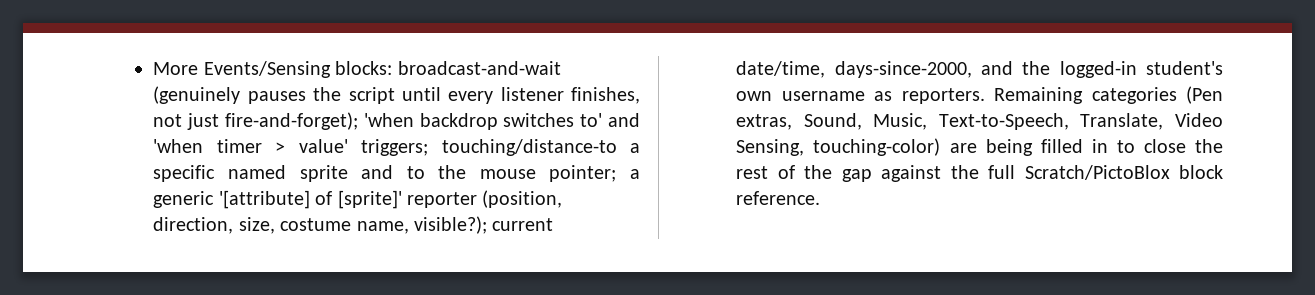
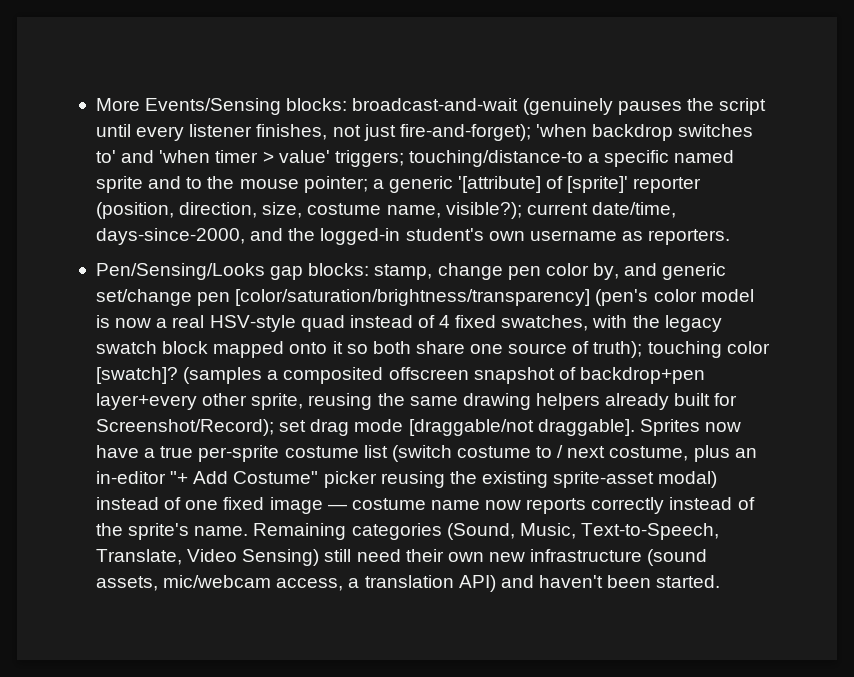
[994,86,1223,104] [736,113,1223,130] [736,138,1223,156] [736,165,1223,182] [736,191,821,205] Remaining categories (Pen extras, Sound, Music, Text-to-Speech, Translate, Video Sensing, touching-color) are being filled in to close the rest of the gap against the full Scratch/PictoBlox block reference. -> [96,263,727,280] [96,289,754,306] [96,315,722,332] [96,341,770,358] [96,367,705,384] [96,393,738,410] [96,419,741,436] [96,445,757,462] [96,471,718,488] [96,497,755,514] [96,523,719,540] [96,549,708,566] [96,575,721,592] // Pen/Sensing/Looks gap blocks: stamp, change pen color by, and generic set/change pen [color/saturation/brightness/transparency] (pen's color model is now a real HSV-style quad instead of 4 fixed swatches, with the legacy swatch block mapped onto it so both share one source of truth); touching color [swatch]? (samples a composited offscreen snapshot of backdrop+pen layer+every other sprite, reusing the same drawing helpers already built for Screenshot/Record); set drag mode [draggable/not draggable]. Sprites now have a true per-sprite costume list (switch costume to / next costume, plus an in-editor "+ Add Costume" picker reusing the existing sprite-asset modal) instead of one fixed image — costume name now reports correctly instead of the sprite's name. Remaining categories (Sound, Music, Text-to-Speech, Translate, Video Sensing) still need their own new infrastructure (sound assets, mic/webcam access, a translation API) and haven't been started.

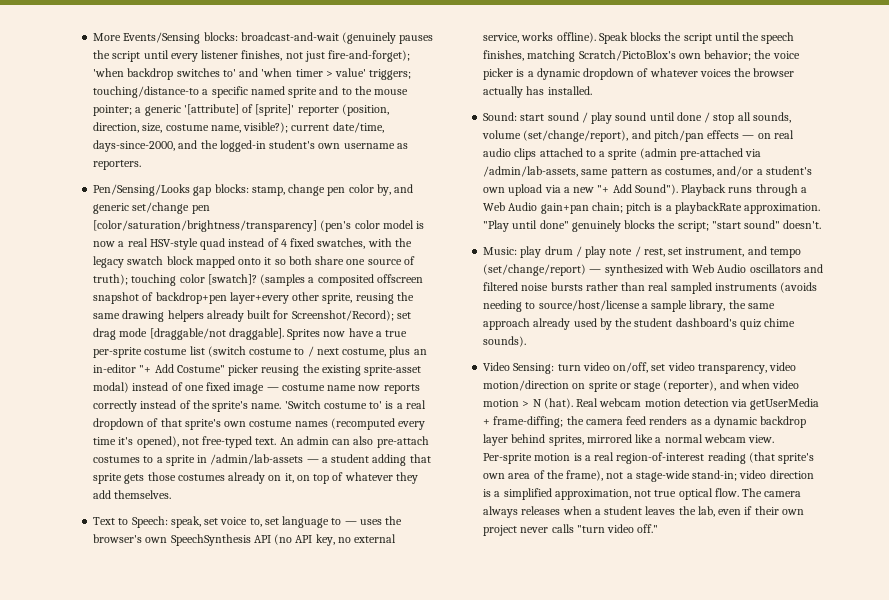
[253,523,719,540] [96,549,708,566] [96,575,721,592] Remaining categories (Sound, Music, Text-to-Speech, Translate, Video Sensing) still need their own new infrastructure (sound assets, mic/webcam access, a translation API) and haven't been started. -> [284,400,426,409] [93,418,426,430] [93,436,429,448] [93,454,431,466] [93,472,418,484] [93,490,172,499] [93,516,403,528] [93,534,397,546] [483,32,795,44] [483,50,800,62] [483,68,795,80] [483,86,592,98] [483,112,791,124] [482,130,794,142] [483,148,762,160] [483,166,812,178] [483,184,807,196] [483,202,821,214] [483,220,822,232] [483,246,801,258] [483,264,823,276] [483,282,818,294] [483,300,775,312] [483,318,796,330] [483,336,527,347] [483,362,797,374] [483,380,800,392] [483,398,820,410] [483,416,807,428] [483,434,775,446] [483,452,815,464] [483,470,814,482] [483,488,802,500] [483,506,804,518] [483,524,659,536] 'Switch costume to' is a real dropdown of that sprite's own costume names (recomputed every time it's opened), not free-typed text. An admin can also pre-attach costumes to a sprite in /admin/lab-assets — a student adding that sprite gets those costumes already on it, on top of whatever they add themselves. // Text to Speech: speak, set voice to, set language to — uses the browser's own SpeechSynthesis API (no API key, no external service, works offline). Speak blocks the script until the speech finishes, matching Scratch/PictoBlox's own behavior; the voice picker is a dynamic dropdown of whatever voices the browser actually has installed. // Sound: start sound / play sound until done / stop all sounds, volume (set/change/report), and pitch/pan effects — on real audio clips attached to a sprite (admin pre-attached via /admin/lab-assets, same pattern as costumes, and/or a student's own upload via a new "+ Add Sound"). Playback runs through a Web Audio gain+pan chain; pitch is a playbackRate approximation. "Play until done" genuinely blocks the script; "start sound" doesn't. // Music: play drum / play note / rest, set instrument, and tempo (set/change/report) — synthesized with Web Audio oscillators and filtered noise bursts rather than real sampled instruments (avoids needing to source/host/license a sample library, the same approach already used by the student dashboard's quiz chime sounds). // Video Sensing: turn video on/off, set video transparency, video motion/direction on sprite or stage (reporter), and when video motion > N (hat). Real webcam motion detection via getUserMedia + frame-diffing; the camera feed renders as a dynamic backdrop layer behind sprites, mirrored like a normal webcam view. Per-sprite motion is a real region-of-interest reading (that sprite's own area of the frame), not a stage-wide stand-in; video direction is a simplified approximation, not true optical flow. The camera always releases when a student leaves the lab, even if their own project never calls "turn video off."

